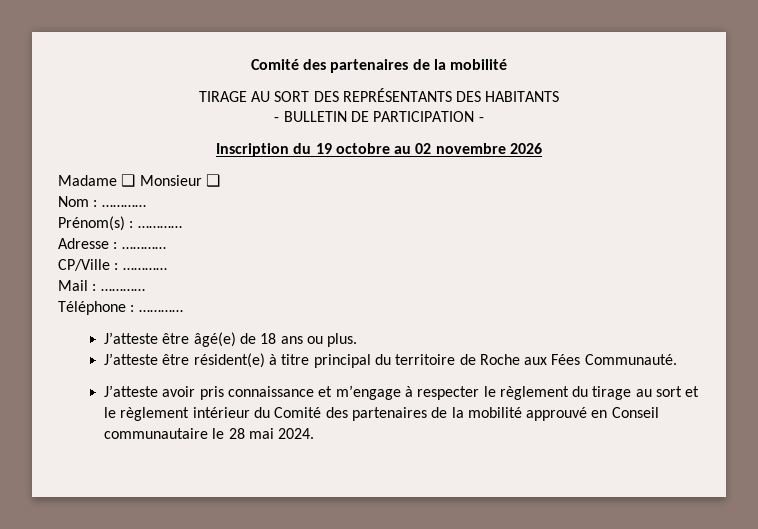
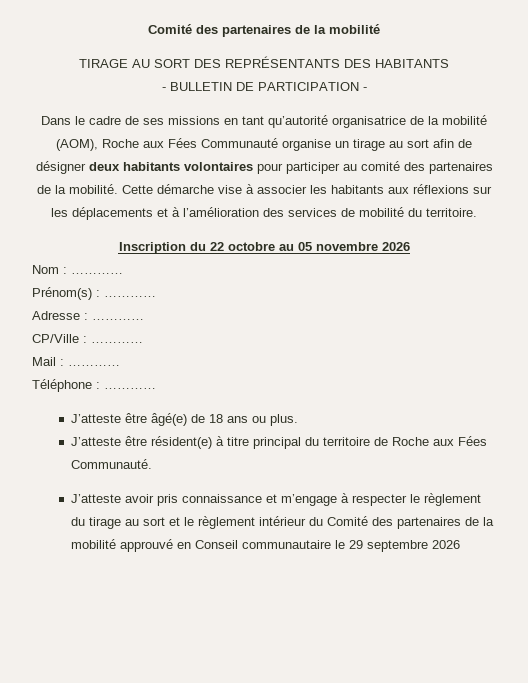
(484, 119) none -> [41,115,487,128] [56,138,472,151] [35,161,493,174] [37,184,492,194] [51,207,477,220] // Dans le cadre de ses missions en tant qu’autorité organisatrice de la mobilité (AOM), Roche aux Fées Communauté organise un tirage au sort afin de désigner deux habitants volontaires pour participer au comité des partenaires de la mobilité. Cette démarche vise à associer les habitants aux réflexions sur les déplacements et à l’amélioration des services de mobilité du territoire.
[315,143,332,154] 19 -> [209,242,224,251] 22
[415,143,432,154] 02 -> [297,242,312,251] 05
[58,174,220,187] // Madame ❑ Monsieur ❑ -> (410, 246) none
[228,428,315,439] 28 mai 2024. -> [348,540,460,552] 29 septembre 2026

